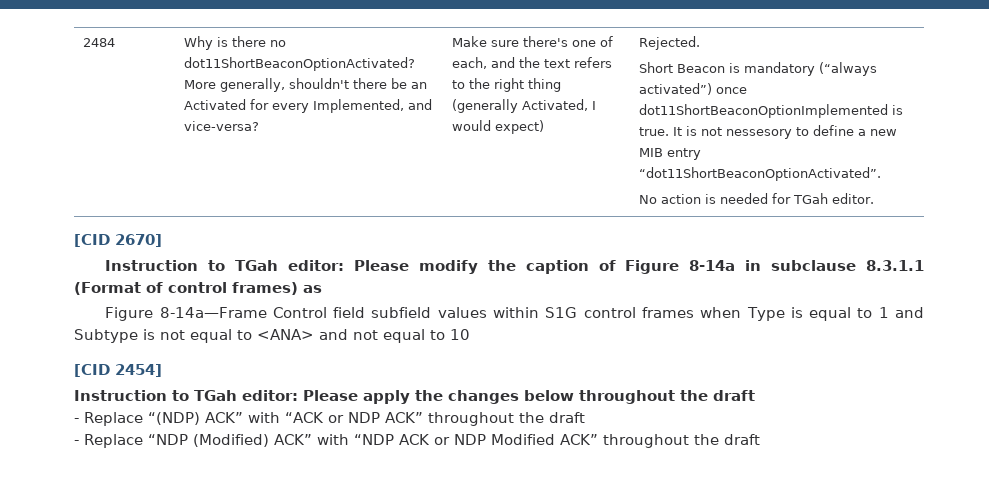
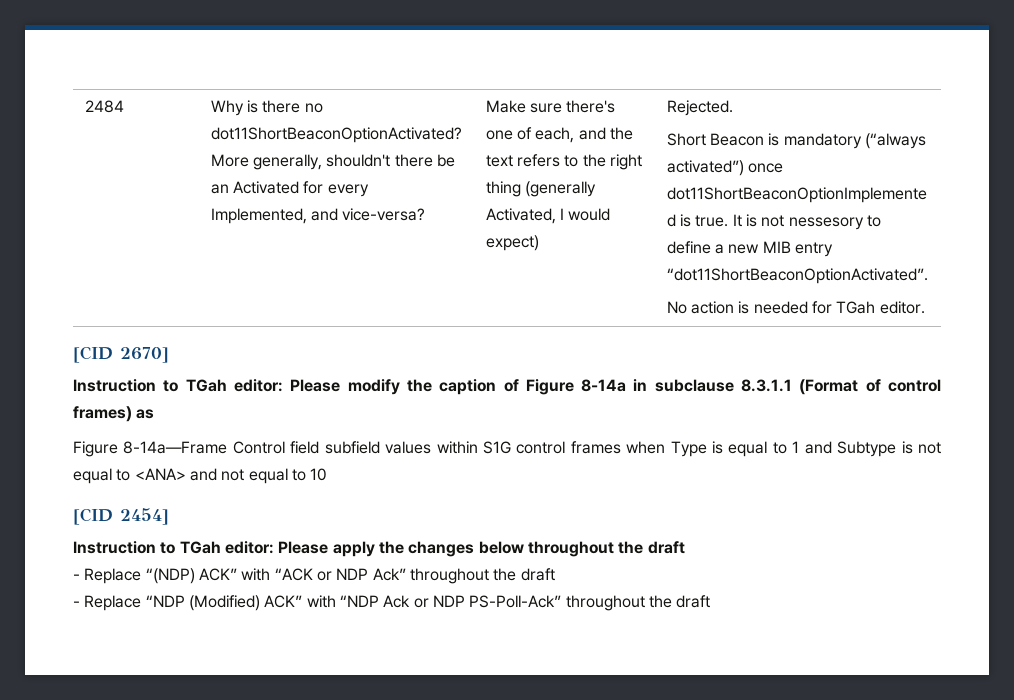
[384,412,423,423] ACK” -> [372,568,406,581] Ack”
[399,434,598,445] ACK or NDP Modified ACK” -> [383,595,562,608] Ack or NDP PS-Poll-Ack”

